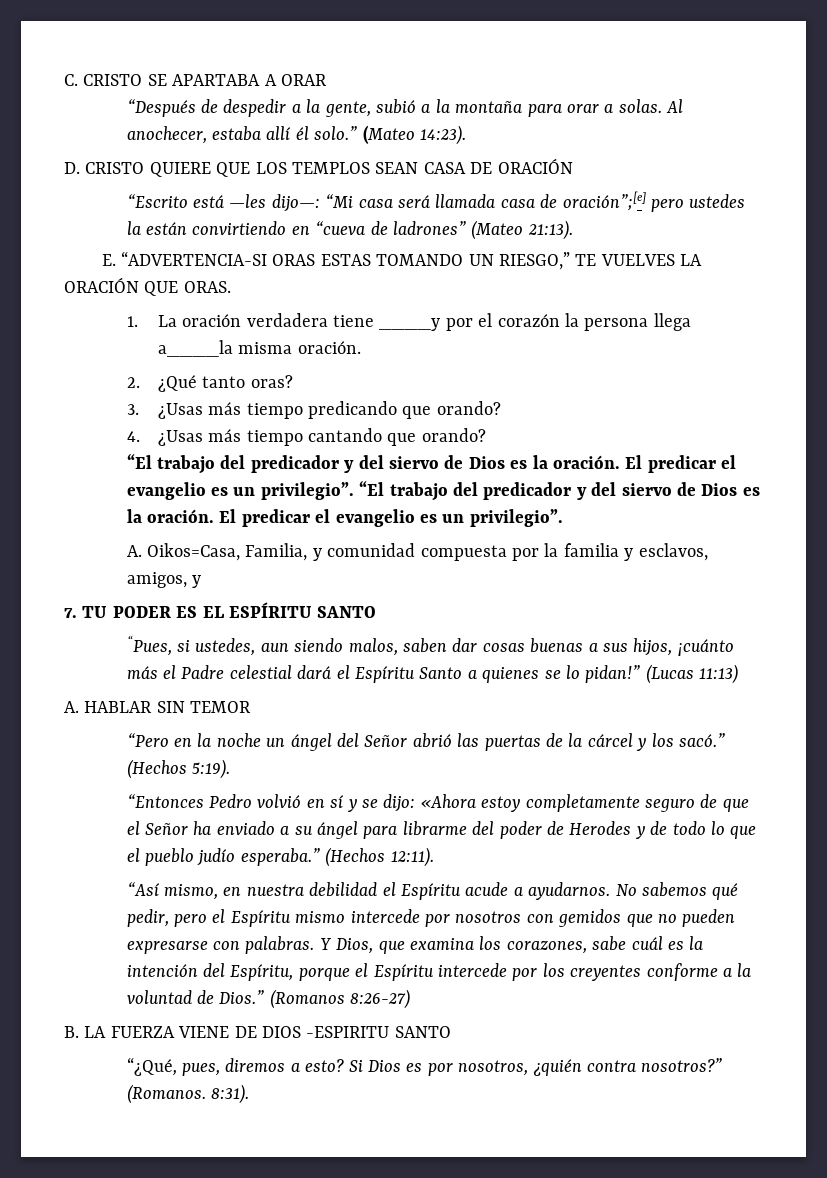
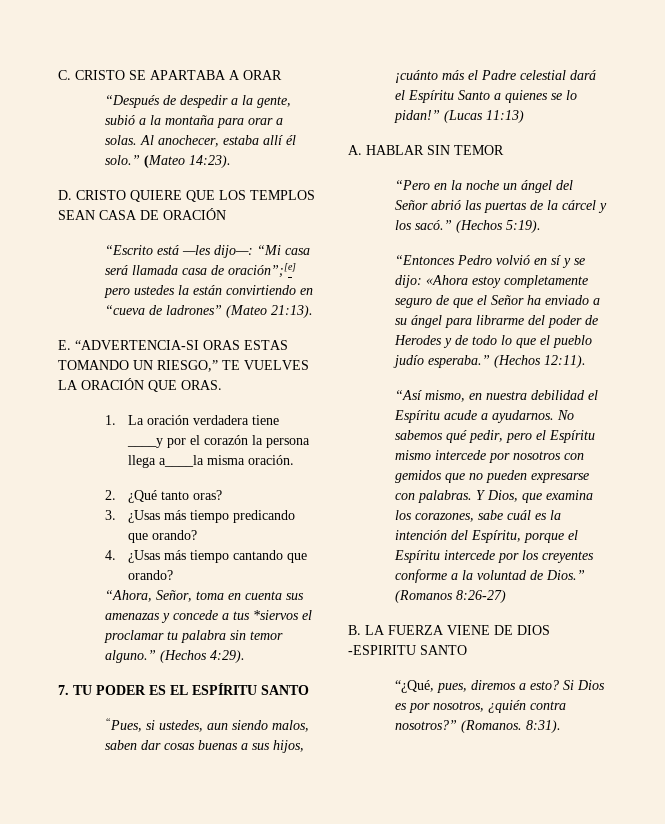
[126,454,737,474] [126,481,760,501] [126,509,563,527] [126,543,708,561] [126,572,201,588] “El trabajo del predicador y del siervo de Dios es la oración. El predicar el evangelio es un privilegio”. “El trabajo del predicador y del siervo de Dios es la oración. El predicar el evangelio es un privilegio”. // A. Oikos=Casa, Familia, y comunidad compuesta por la familia y esclavos, amigos, y -> [104,590,304,602] [104,610,312,623] [103,630,283,643] [104,650,245,663] “Ahora, Señor, toma en cuenta sus amenazas y concede a tus *siervos el proclamar tu palabra sin temor alguno.” (Hechos 4:29).

